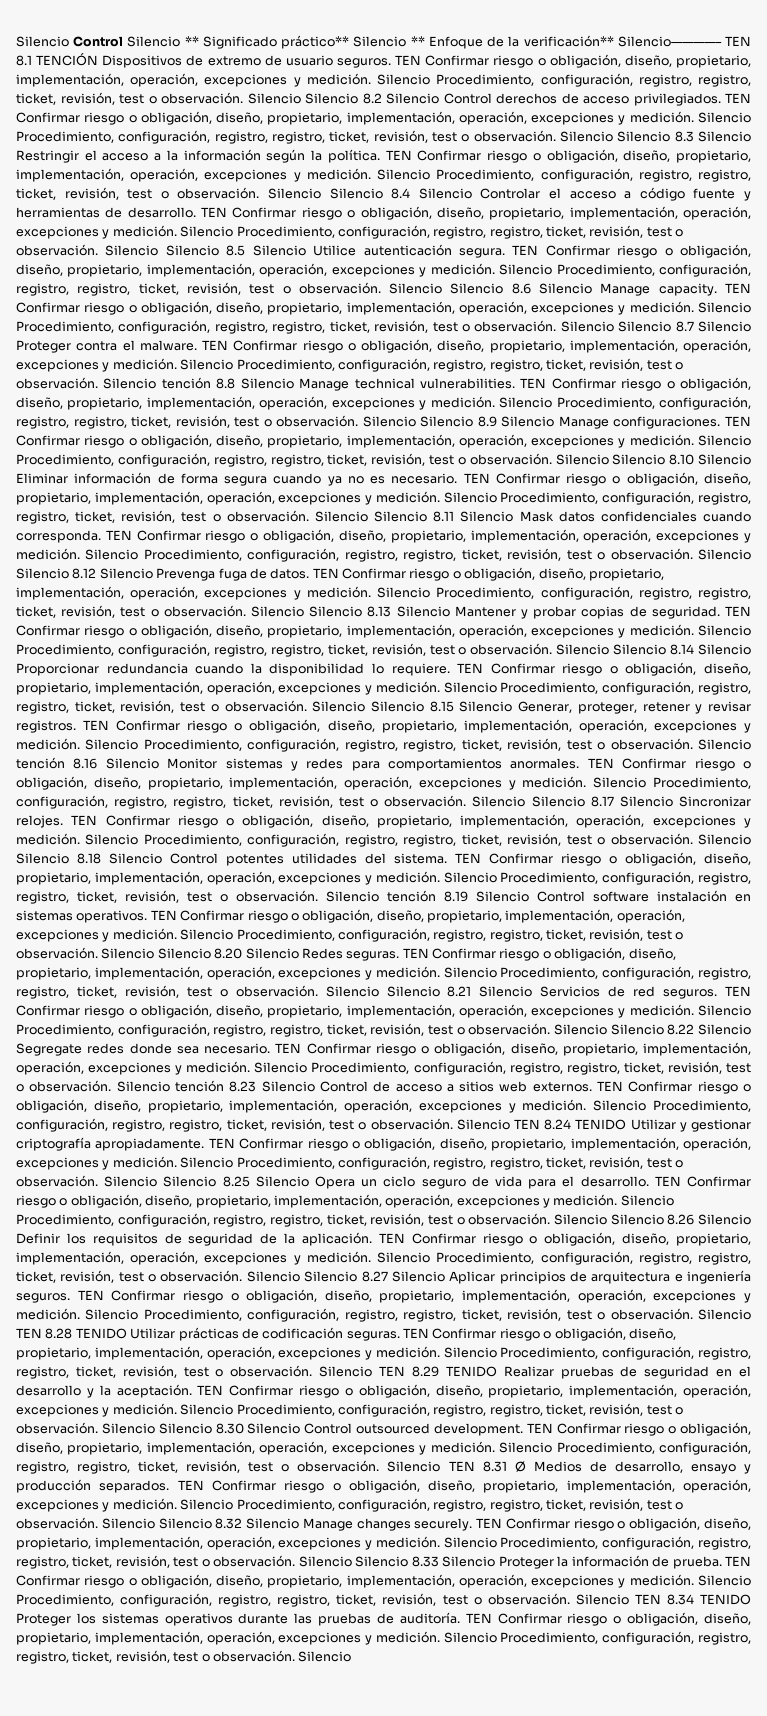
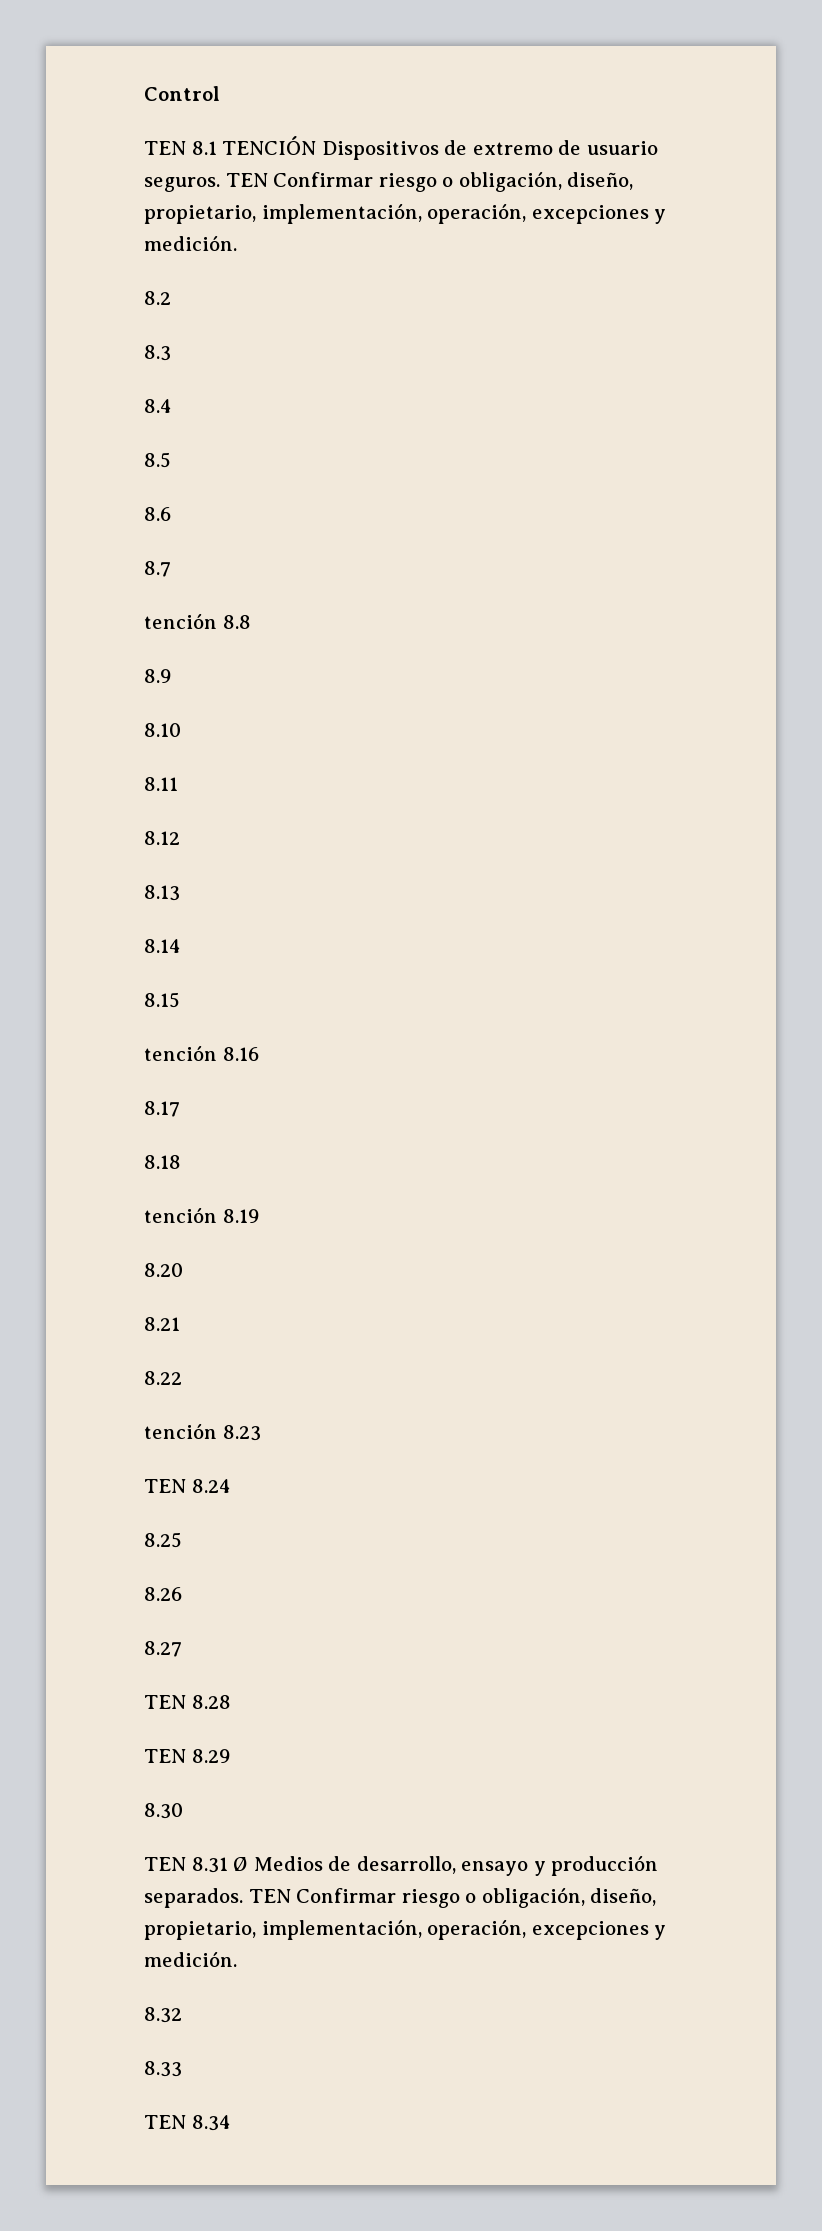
[16,35,722,49] Silencio Control Silencio ** Significado práctico** Silencio ** Enfoque de la verificación** Silencio————– -> [144,86,220,101] Control //
[377,73,751,87] [16,92,751,106] [16,111,751,125] [16,130,751,144] [16,149,752,163] [16,168,751,182] [16,187,752,201] [16,206,752,220] [16,225,684,239] [16,244,751,258] [16,263,752,277] [16,282,751,296] [16,301,751,315] [16,320,751,334] [16,339,751,353] [16,358,684,372] [16,377,751,391] [16,396,752,410] [16,415,752,429] [16,434,751,448] [16,453,751,467] [16,472,751,486] [16,491,751,505] [16,510,751,524] [16,529,752,543] [16,548,752,562] [16,567,664,581] [16,586,751,600] [16,605,752,619] [16,624,751,638] [16,643,751,657] [16,662,752,676] [16,681,751,695] [16,700,751,714] [16,719,752,733] [16,738,752,752] [16,757,751,771] [16,776,751,790] [16,795,751,809] [16,814,751,828] [16,833,752,847] [16,852,751,866] [16,871,751,885] [16,890,751,904] [16,909,685,923] [16,928,684,942] [16,947,676,961] [16,966,751,980] [16,985,752,999] [16,1004,751,1018] [16,1023,751,1037] [16,1042,751,1056] [16,1061,751,1075] [16,1080,751,1094] [16,1099,751,1113] [16,1118,751,1132] [16,1137,751,1151] [16,1156,684,1170] [16,1175,752,1189] [16,1194,674,1208] [16,1213,751,1227] [16,1232,751,1246] [16,1251,751,1265] [16,1270,751,1284] [16,1289,751,1303] [16,1308,752,1322] [16,1327,676,1341] [16,1346,751,1360] [16,1365,752,1379] [16,1384,751,1398] [16,1403,684,1417] [16,1422,752,1436] [16,1441,752,1455] [16,1460,441,1474] Silencio Procedimiento, configuración, registro, registro, ticket, revisión, test o observación. Silencio Silencio 8.2 Silencio Control derechos de acceso privilegiados. TEN Confirmar riesgo o obligación, diseño, propietario, implementación, operación, excepciones y medición. Silencio Procedimiento, configuración, registro, registro, ticket, revisión, test o observación. Silencio Silencio 8.3 Silencio Restringir el acceso a la información según la política. TEN Confirmar riesgo o obligación, diseño, propietario, implementación, operación, excepciones y medición. Silencio Procedimiento, configuración, registro, registro, ticket, revisión, test o observación. Silencio Silencio 8.4 Silencio Controlar el acceso a código fuente y herramientas de desarrollo. TEN Confirmar riesgo o obligación, diseño, propietario, implementación, operación, excepciones y medición. Silencio Procedimiento, configuración, registro, registro, ticket, revisión, test o observación. Silencio Silencio 8.5 Silencio Utilice autenticación segura. TEN Confirmar riesgo o obligación, diseño, propietario, implementación, operación, excepciones y medición. Silencio Procedimiento, configuración, registro, registro, ticket, revisión, test o observación. Silencio Silencio 8.6 Silencio Manage capacity. TEN Confirmar riesgo o obligación, diseño, propietario, implementación, operación, excepciones y medición. Silencio Procedimiento, configuración, registro, registro, ticket, revisión, test o observación. Silencio Silencio 8.7 Silencio Proteger contra el malware. TEN Confirmar riesgo o obligación, diseño, propietario, implementación, operación, excepciones y medición. Silencio Procedimiento, configuración, registro, registro, ticket, revisión, test o observación. Silencio tención 8.8 Silencio Manage technical vulnerabilities. TEN Confirmar riesgo o obligación, diseño, propietario, implementación, operación, excepciones y medición. Silencio Procedimiento, configuración, registro, registro, ticket, revisión, test o observación. Silencio Silencio 8.9 Silencio Manage configuraciones. TEN Confirmar riesgo o obligación, diseño, propietario, implementación, operación, excepciones y medición. Silencio Procedimiento, configuración, registro, registro, ticket, revisión, test o observación. Silencio Silencio 8.10 Silencio Eliminar información de forma segura cuando ya no es necesario. TEN Confirmar riesgo o obligación, diseño, propietario, implementación, operación, excepciones y medición. Silencio Procedimiento, configuración, registro, registro, ticket, revisión, test o observación. Silencio Silencio 8.11 Silencio Mask datos confidenciales cuando corresponda. TEN Confirmar riesgo o obligación, diseño, propietario, implementación, operación, excepciones y medición. Silencio Procedimiento, configuración, registro, registro, ticket, revisión, test o observación. Silencio Silencio 8.12 Silencio Prevenga fuga de datos. TEN Confirmar riesgo o obligación, diseño, propietario, implementación, operación, excepciones y medición. Silencio Procedimiento, configuración, registro, registro, ticket, revisión, test o observación. Silencio Silencio 8.13 Silencio Mantener y probar copias de seguridad. TEN Confirmar riesgo o obligación, diseño, propietario, implementación, operación, excepciones y medición. Silencio Procedimiento, configuración, registro, registro, ticket, revisión, test o observación. Silencio Silencio 8.14 Silencio Proporcionar redundancia cuando la disponibilidad lo requiere. TEN Confirmar riesgo o obligación, diseño, propietario, implementación, operación, excepciones y medición. Silencio Procedimiento, configuración, registro, registro, ticket, revisión, test o observación. Silencio Silencio 8.15 Silencio Generar, proteger, retener y revisar registros. TEN Confirmar riesgo o obligación, diseño, propietario, implementación, operación, excepciones y medición. Silencio Procedimiento, configuración, registro, registro, ticket, revisión, test o observación. Silencio tención 8.16 Silencio Monitor sistemas y redes para comportamientos anormales. TEN Confirmar riesgo o obligación, diseño, propietario, implementación, operación, excepciones y medición. Silencio Procedimiento, configuración, registro, registro, ticket, revisión, test o observación. Silencio Silencio 8.17 Silencio Sincronizar relojes. TEN Confirmar riesgo o obligación, diseño, propietario, implementación, operación, excepciones y medición. Silencio Procedimiento, configuración, registro, registro, ticket, revisión, test o observación. Silencio Silencio 8.18 Silencio Control potentes utilidades del sistema. TEN Confirmar riesgo o obligación, diseño, propietario, implementación, operación, excepciones y medición. Silencio Procedimiento, configuración, registro, registro, ticket, revisión, test o observación. Silencio tención 8.19 Silencio Control software instalación en sistemas operativos. TEN Confirmar riesgo o obligación, diseño, propietario, implementación, operación, excepciones y medición. Silencio Procedimiento, configuración, registro, registro, ticket, revisión, test o observación. Silencio Silencio 8.20 Silencio Redes seguras. TEN Confirmar riesgo o obligación, diseño, propietario, implementación, operación, excepciones y medición. Silencio Procedimiento, configuración, registro, registro, ticket, revisión, test o observación. Silencio Silencio 8.21 Silencio Servicios de red seguros. TEN Confirmar riesgo o obligación, diseño, propietario, implementación, operación, excepciones y medición. Silencio Procedimiento, configuración, registro, registro, ticket, revisión, test o observación. Silencio Silencio 8.22 Silencio Segregate redes donde sea necesario. TEN Confirmar riesgo o obligación, diseño, propietario, implementación, operación, excepciones y medición. Silencio Procedimiento, configuración, registro, registro, ticket, revisión, test o observación. Silencio tención 8.23 Silencio Control de acceso a sitios web externos. TEN Confirmar riesgo o obligación, diseño, propietario, implementación, operación, excepciones y medición. Silencio Procedimiento, configuración, registro, registro, ticket, revisión, test o observación. Silencio TEN 8.24 TENIDO Utilizar y gestionar criptografía apropiadamente. TEN Confirmar riesgo o obligación, diseño, propietario, implementación, operación, excepciones y medición. Silencio Procedimiento, configuración, registro, registro, ticket, revisión, test o observación. Silencio Silencio 8.25 Silencio Opera un ciclo seguro de vida para el desarrollo. TEN Confirmar riesgo o obligación, diseño, propietario, implementación, operación, excepciones y medición. Silencio Procedimiento, configuración, registro, registro, ticket, revisión, test o observación. Silencio Silencio 8.26 Silencio Definir los requisitos de seguridad de la aplicación. TEN Confirmar riesgo o obligación, diseño, propietario, implementación, operación, excepciones y medición. Silencio Procedimiento, configuración, registro, registro, ticket, revisión, test o observación. Silencio Silencio 8.27 Silencio Aplicar principios de arquitectura e ingeniería seguros. TEN Confirmar riesgo o obligación, diseño, propietario, implementación, operación, excepciones y medición. Silencio Procedimiento, configuración, registro, registro, ticket, revisión, test o observación. Silencio TEN 8.28 TENIDO Utilizar prácticas de codificación seguras. TEN Confirmar riesgo o obligación, diseño, propietario, implementación, operación, excepciones y medición. Silencio Procedimiento, configuración, registro, registro, ticket, revisión, test o observación. Silencio TEN 8.29 TENIDO Realizar pruebas de seguridad en el desarrollo y la aceptación. TEN Confirmar riesgo o obligación, diseño, propietario, implementación, operación, excepciones y medición. Silencio Procedimiento, configuración, registro, registro, ticket, revisión, test o observación. Silencio Silencio 8.30 Silencio Control outsourced development. TEN Confirmar riesgo o obligación, diseño, propietario, implementación, operación, excepciones y medición. Silencio Procedimiento, configuración, registro, registro, ticket, revisión, test o observación. Silencio -> [144,291,171,305] [144,345,171,361] [144,399,172,413] [144,452,171,468] [144,507,171,521] [144,561,171,577] [144,613,251,629] [144,669,172,683] [144,723,181,737] [144,777,178,791] [144,831,180,845] [144,885,180,901] [144,939,181,953] [144,992,180,1008] [144,1045,259,1061] [144,1101,180,1117] [144,1155,181,1169] [144,1207,260,1223] [144,1263,183,1277] [144,1317,180,1331] [144,1371,182,1385] [144,1423,261,1441] [144,1479,231,1493] [144,1532,182,1548] [144,1587,182,1601] [144,1641,182,1657] [144,1695,231,1709] [144,1749,231,1763] [144,1803,183,1819] // 8.2 // 8.3 // 8.4 // 8.5 // 8.6 // 8.7 // tención 8.8 // 8.9 // 8.10 // 8.11 // 8.12 // 8.13 // 8.14 // 8.15 // tención 8.16 // 8.17 // 8.18 // tención 8.19 // 8.20 // 8.21 // 8.22 // tención 8.23 // TEN 8.24 // 8.25 // 8.26 // 8.27 // TEN 8.28 // TEN 8.29 // 8.30 //
[180,1498,684,1512] [16,1517,751,1531] [16,1536,751,1550] [16,1555,751,1569] [16,1574,751,1588] [16,1593,751,1607] [16,1612,751,1626] [16,1631,751,1645] [16,1650,352,1664] Silencio Procedimiento, configuración, registro, registro, ticket, revisión, test o observación. Silencio Silencio 8.32 Silencio Manage changes securely. TEN Confirmar riesgo o obligación, diseño, propietario, implementación, operación, excepciones y medición. Silencio Procedimiento, configuración, registro, registro, ticket, revisión, test o observación. Silencio Silencio 8.33 Silencio Proteger la información de prueba. TEN Confirmar riesgo o obligación, diseño, propietario, implementación, operación, excepciones y medición. Silencio Procedimiento, configuración, registro, registro, ticket, revisión, test o observación. Silencio TEN 8.34 TENIDO Proteger los sistemas operativos durante las pruebas de auditoría. TEN Confirmar riesgo o obligación, diseño, propietario, implementación, operación, excepciones y medición. Silencio Procedimiento, configuración, registro, registro, ticket, revisión, test o observación. Silencio -> [144,2007,182,2023] [144,2061,182,2077] [144,2115,231,2131] // 8.32 // 8.33 // TEN 8.34

